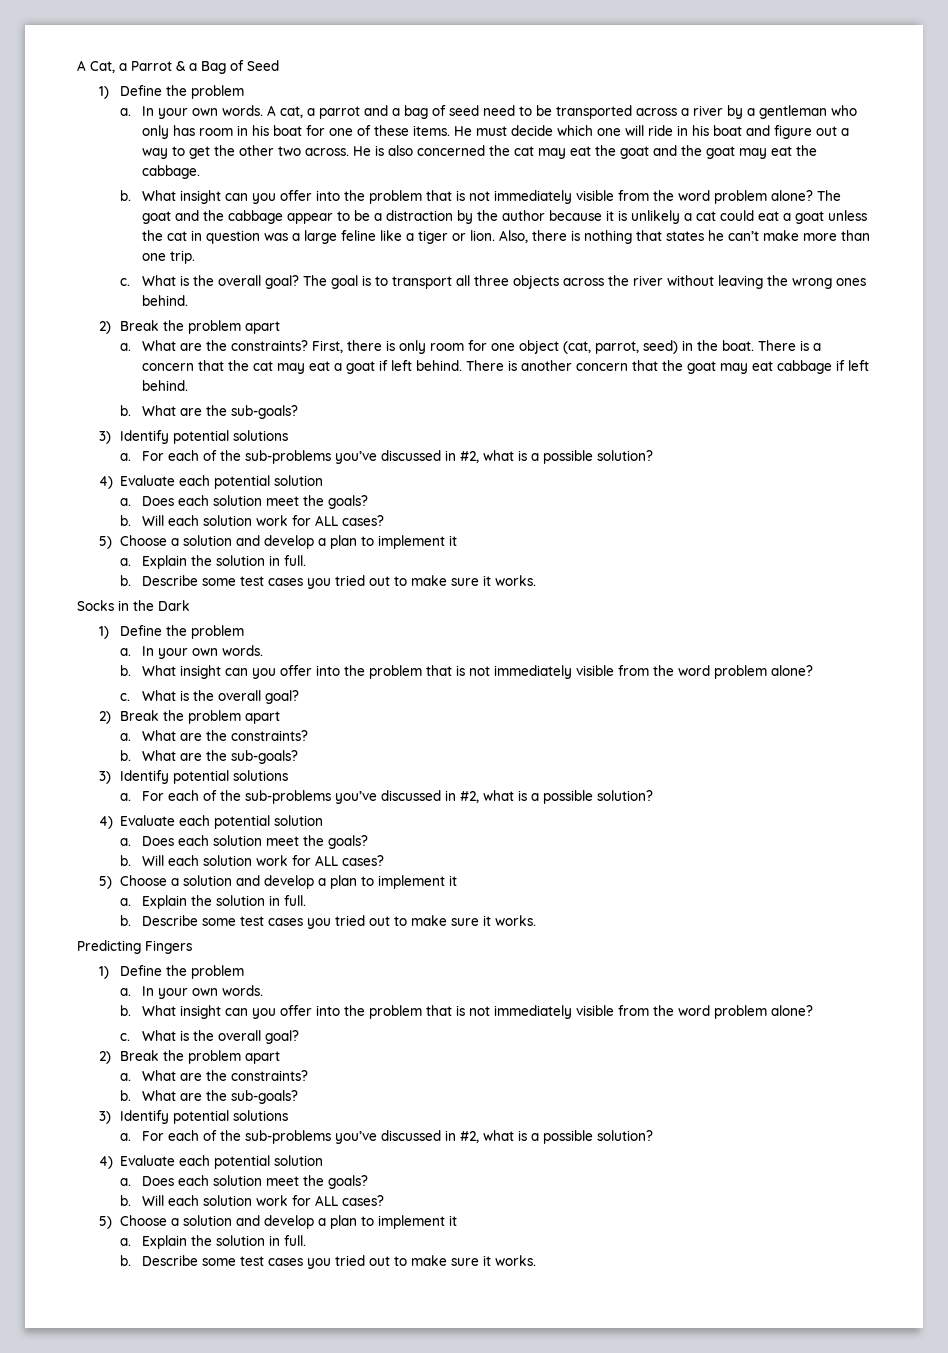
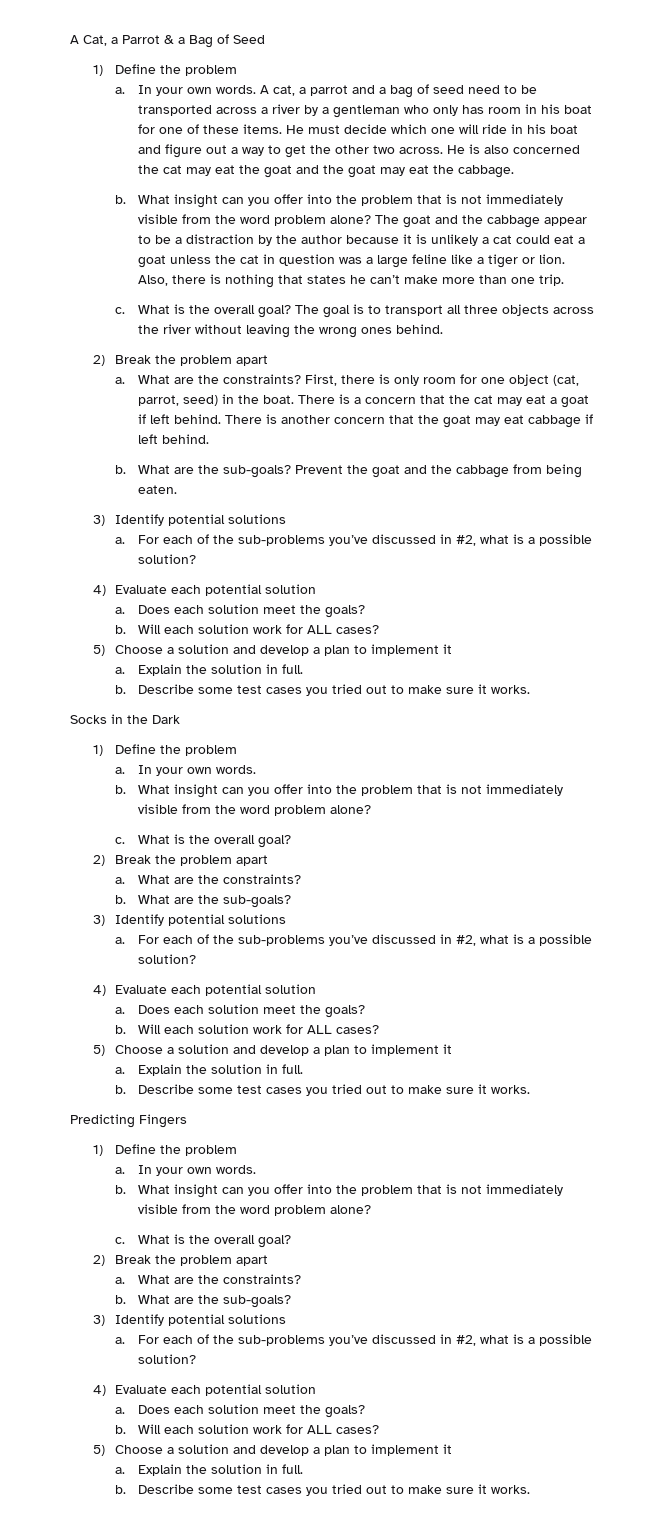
(298, 412) none -> [295,464,583,478] [138,485,178,494] Prevent the goat and the cabbage from being eaten.

